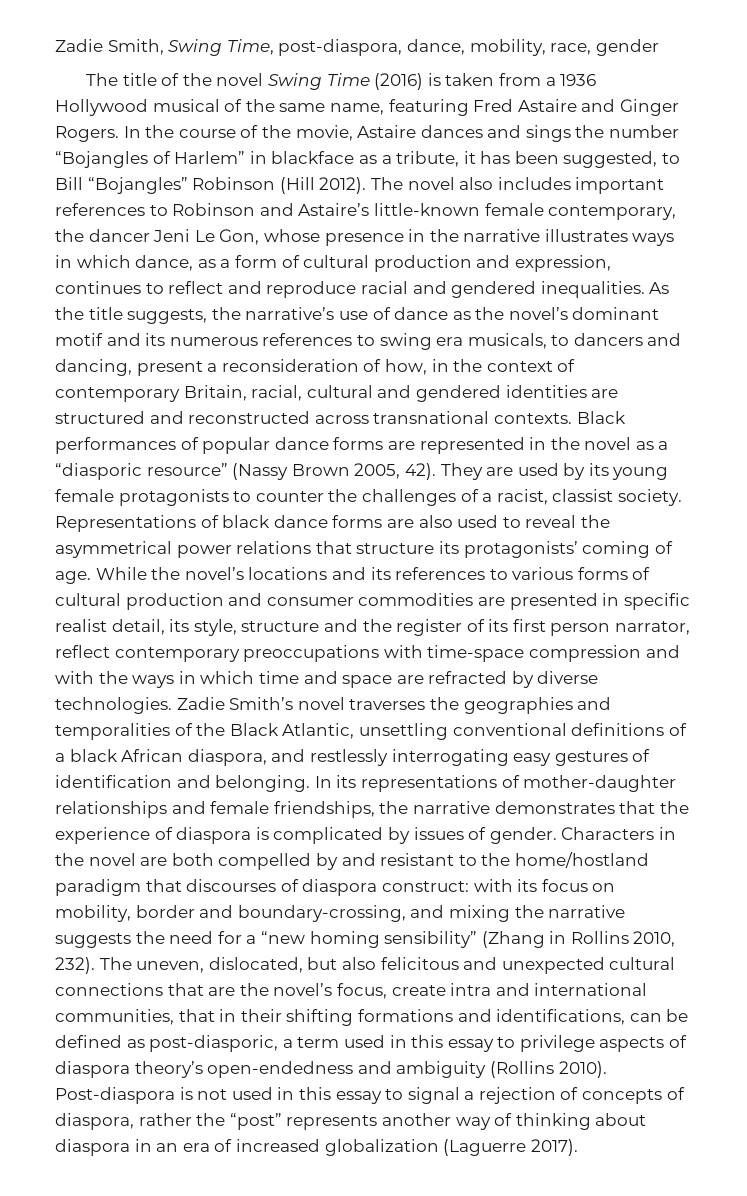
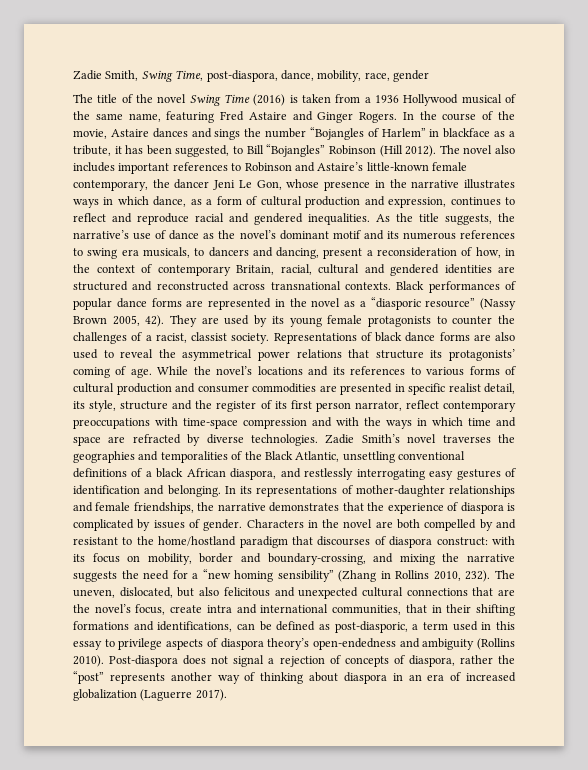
[179,1087,404,1104] is not used in this essay to -> [183,655,229,665] does not

